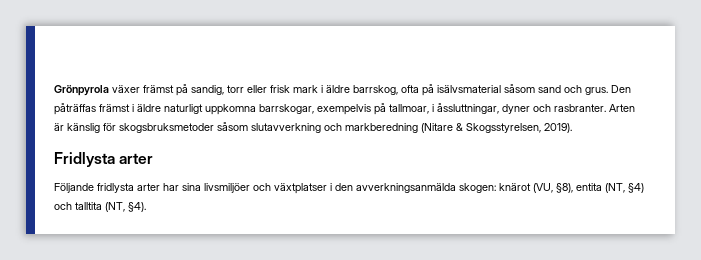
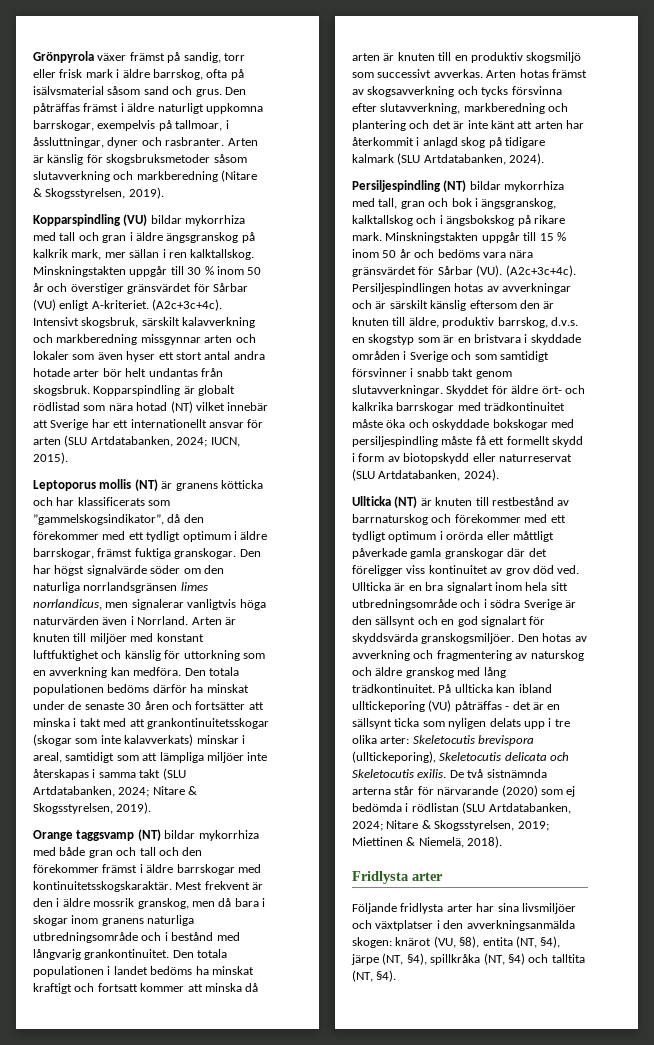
(572, 128) none -> [33,214,246,226] [33,232,255,243] [33,249,255,260] [33,266,262,277] [33,283,248,294] [33,299,223,311] [33,317,256,328] [33,334,256,345] [33,351,265,362] [33,368,223,377] [33,385,236,396] [33,401,269,413] [33,419,264,430] [33,435,240,447] [33,452,68,464] [33,479,263,491] [33,497,171,506] [33,514,204,525] [33,531,268,542] [33,548,261,559] [33,565,224,576] [33,582,208,593] [33,599,266,610] [33,616,236,625] [33,633,204,644] [33,650,265,661] [33,667,239,678] [33,684,249,695] [33,701,264,710] [33,718,269,729] [33,734,245,746] [33,752,268,763] [33,768,186,780] [33,786,198,797] [33,802,152,814] [33,829,259,841] [33,847,203,858] [33,864,261,875] [33,881,264,892] [33,898,265,909] [33,915,195,926] [33,932,240,943] [33,949,228,960] [33,966,254,977] [33,983,259,994] [352,52,582,63] [352,69,587,78] [352,86,562,97] [352,103,569,114] [352,120,584,131] [352,137,545,148] [352,153,545,165] [352,180,565,192] [352,198,557,209] [352,215,565,226] [352,232,566,243] [352,249,534,258] [352,265,576,277] [352,283,572,294] [352,300,555,311] [352,317,578,328] [352,334,581,345] [352,351,549,362] [352,368,512,379] [352,385,585,396] [352,402,566,413] [352,419,574,430] [352,436,583,447] [352,453,572,464] [352,469,499,481] [352,496,570,508] [352,514,566,525] [352,531,554,542] [352,548,547,559] [352,565,580,576] [352,582,568,593] [352,599,576,610] [352,616,546,627] [352,633,587,644] [352,650,584,661] [352,667,506,678] [352,684,552,693] [352,700,561,712] [352,718,570,729] [352,735,535,746] [352,751,570,763] [352,769,547,778] [352,785,576,797] [352,802,571,814] [352,820,549,831] [352,836,503,848] // Kopparspindling (VU) bildar mykorrhiza med tall och gran i äldre ängsgranskog på kalkrik mark, mer sällan i ren kalktallskog. Minskningstakten uppgår till 30 % inom 50 år och överstiger gränsvärdet för Sårbar (VU) enligt A-kriteriet. (A2c+3c+4c). Intensivt skogsbruk, särskilt kalavverkning och markberedning missgynnar arten och lokaler som även hyser ett stort antal andra hotade arter bör helt undantas från skogsbruk. Kopparspindling är globalt rödlistad som nära hotad (NT) vilket innebär att Sverige har ett internationellt ansvar för arten (SLU Artdatabanken, 2024; IUCN, 2015). // Leptoporus mollis (NT) är granens kötticka och har klassificerats som ”gammelskogsindikator”, då den förekommer med ett tydligt optimum i äldre barrskogar, främst fuktiga granskogar. Den har högst signalvärde söder om den naturliga norrlandsgränsen limes norrlandicus, men signalerar vanligtvis höga naturvärden även i Norrland. Arten är knuten till miljöer med konstant luftfuktighet och känslig för uttorkning som en avverkning kan medföra. Den totala populationen bedöms därför ha minskat under de senaste 30 åren och fortsätter att minska i takt med att grankontinuitetsskogar (skogar som inte kalavverkats) minskar i areal, samtidigt som att lämpliga miljöer inte återskapas i samma takt (SLU Artdatabanken, 2024; Nitare & Skogsstyrelsen, 2019). // Orange taggsvamp (NT) bildar mykorrhiza med både gran och tall och den förekommer främst i äldre barrskogar med kontinuitetsskogskaraktär. Mest frekvent är den i äldre mossrik granskog, men då bara i skogar inom granens naturliga utbredningsområde och i bestånd med långvarig grankontinuitet. Den totala populationen i landet bedöms ha minskat kraftigt och fortsatt kommer att minska då arten är knuten till en produktiv skogsmiljö som successivt avverkas. Arten hotas främst av skogsavverkning och tycks försvinna efter slutavverkning, markberedning och plantering och det är inte känt att arten har återkommit i anlagd skog på tidigare kalmark (SLU Artdatabanken, 2024). // Persiljespindling (NT) bildar mykorrhiza med tall, gran och bok i ängsgranskog, kalktallskog och i ängsbokskog på rikare mark. Minskningstakten uppgår till 15 % inom 50 år och bedöms vara nära gränsvärdet för Sårbar (VU). (A2c+3c+4c). Persiljespindlingen hotas av avverkningar och är särskilt känslig eftersom den är knuten till äldre, produktiv barrskog, d.v.s. en skogstyp som är en bristvara i skyddade områden i Sverige och som samtidigt försvinner i snabb takt genom slutavverkningar. Skyddet för äldre ört- och kalkrika barrskogar med trädkontinuitet måste öka och oskyddade bokskogar med persiljespindling måste få ett formellt skydd i form av biotopskydd eller naturreservat (SLU Artdatabanken, 2024). // Ullticka (NT) är knuten till restbestånd av barrnaturskog och förekommer med ett tydligt optimum i orörda eller måttligt påverkade gamla granskogar där det föreligger viss kontinuitet av grov död ved. Ullticka är en bra signalart inom hela sitt utbredningsområde och i södra Sverige är den sällsynt och en god signalart för skyddsvärda granskogsmiljöer. Den hotas av avverkning och fragmentering av naturskog och äldre granskog med lång trädkontinuitet. På ullticka kan ibland ulltickeporing (VU) påträffas - det är en sällsynt ticka som nyligen delats upp i tre olika arter: Skeletocutis brevispora (ulltickeporing), Skeletocutis delicata och Skeletocutis exilis. De två sistnämnda arterna står för närvarande (2020) som ej bedömda i rödlistan (SLU Artdatabanken, 2024; Nitare & Skogsstyrelsen, 2019; Miettinen & Niemelä, 2018).
(625, 188) none -> [540,936,561,948] [351,953,505,965] §4), järpe (NT, §4), spillkråka (NT,

